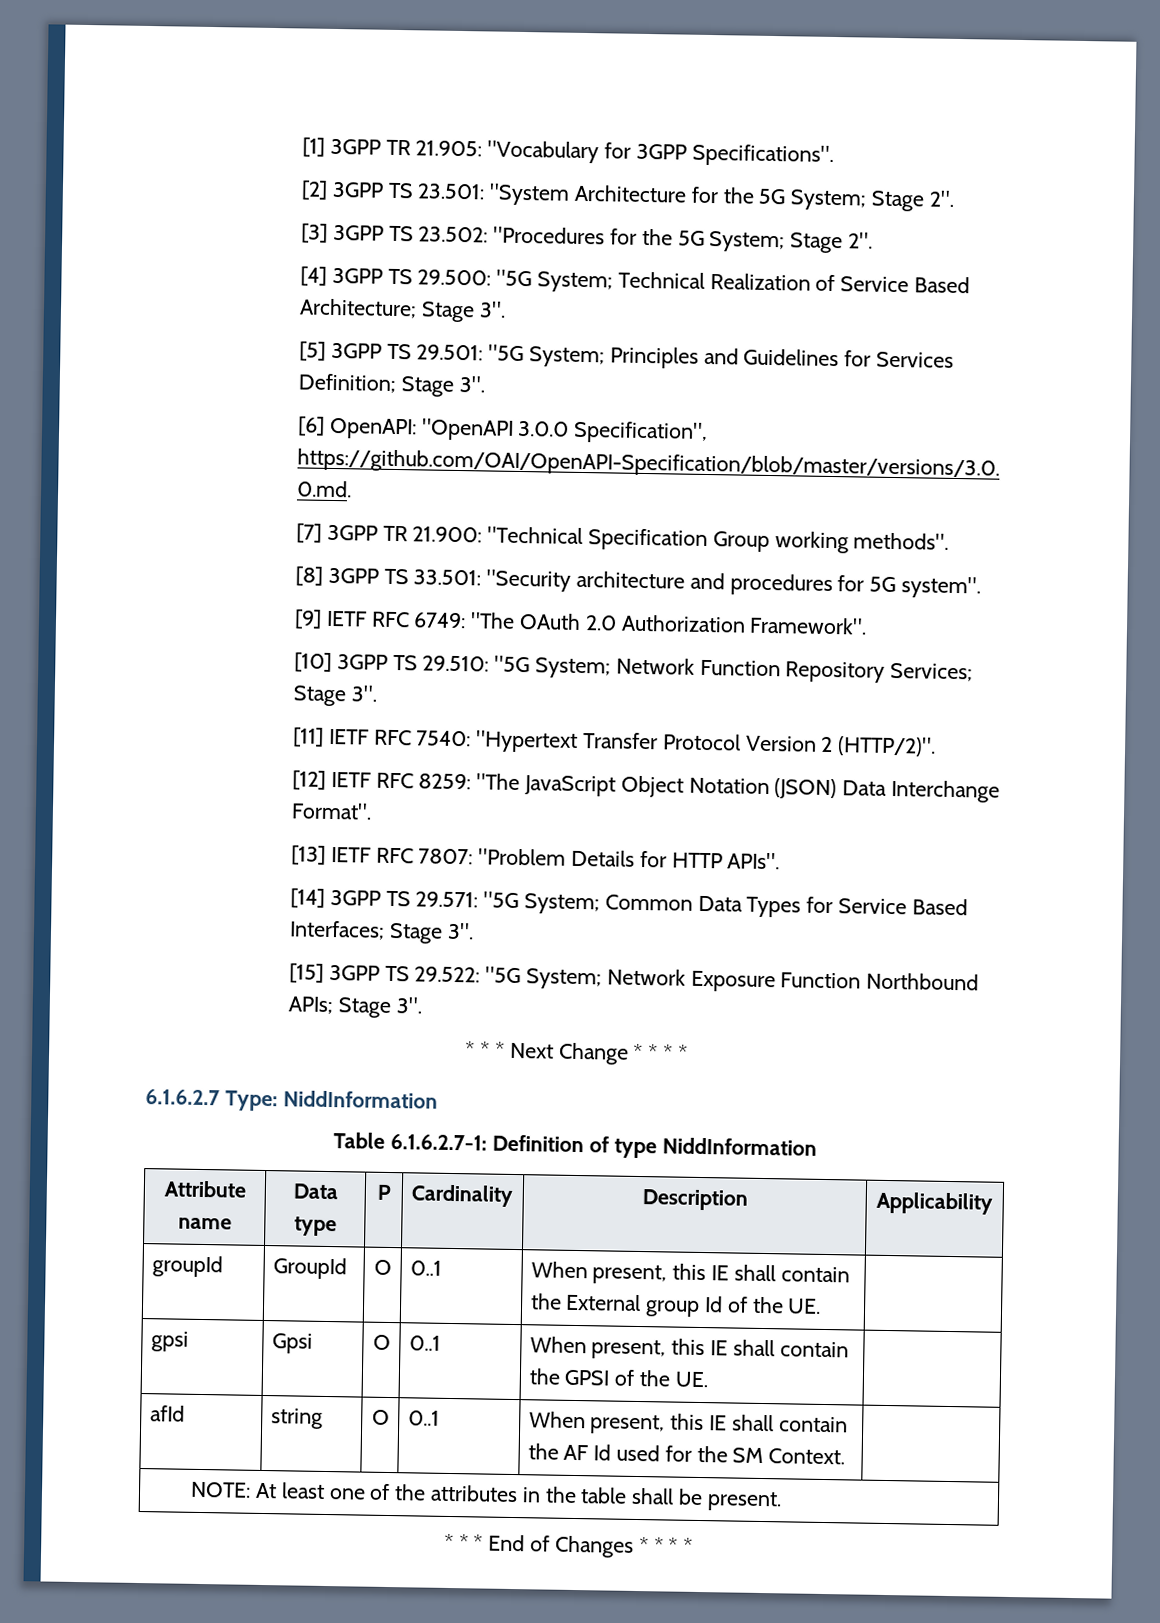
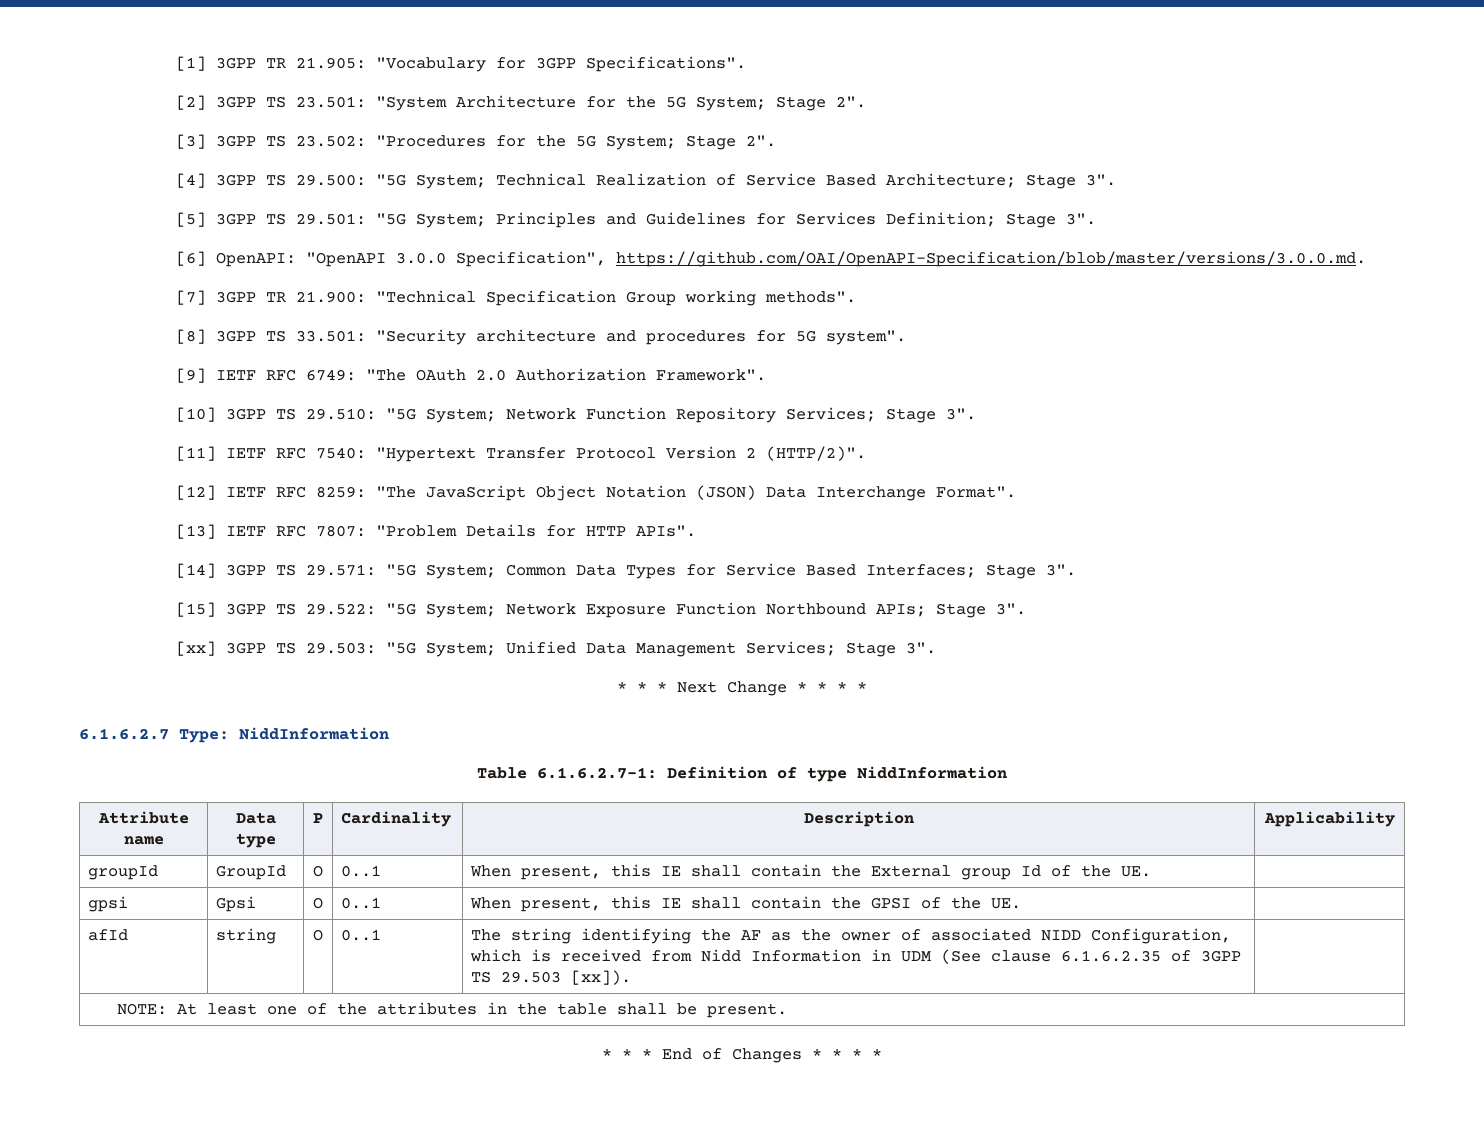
(422, 1005) none -> [176,641,937,657] // [xx] 3GPP TS 29.503: "5G System; Unified Data Management Services; Stage 3".
[528,1411,848,1435] [527,1443,846,1465] When present, this IE shall contain the AF Id used for the SM Context. -> [471,928,1232,944] [470,949,1242,964] [471,970,632,985] The string identifying the AF as the owner of associated NIDD Configuration, which is received from Nidd Information in UDM (See clause 6.1.6.2.35 of 3GPP TS 29.503 [xx]).

